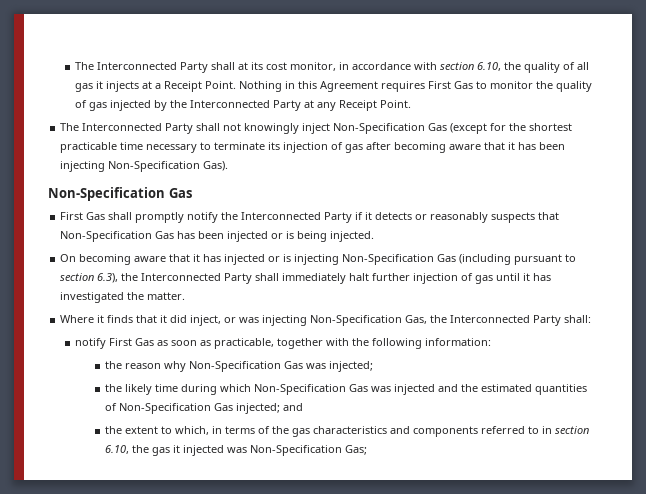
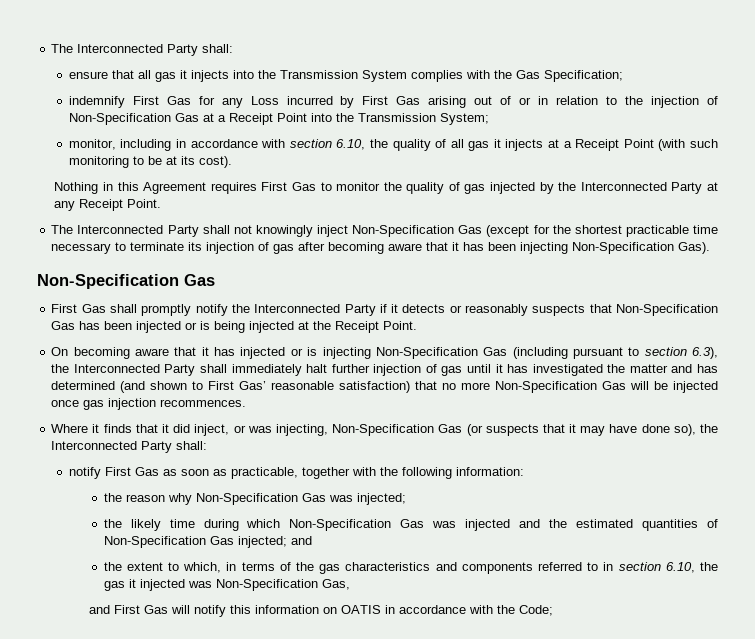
[75,62,337,73] The Interconnected Party shall at its cost monitor, -> [51,44,234,56] [68,70,623,82] [68,96,718,108] [68,113,489,125] [68,139,172,151] The Interconnected Party shall: // ensure that all gas it injects into the Transmission System complies with the Gas Specification; // indemnify First Gas for any Loss incurred by First Gas arising out of or in relation to the injection of Non-Specification Gas at a Receipt Point into the Transmission System; // monitor, including
[205,81,237,89] Point. -> [623,139,719,151] [68,156,232,168] Point (with such monitoring to be at its cost). //
[330,231,375,242] injected. -> [249,321,418,333] injected at the Receipt Point.
[147,292,186,300] matter. -> [629,364,719,373] [51,381,719,393] [51,398,247,410] matter and has determined (and shown to First Gas’ reasonable satisfaction) that no more Non-Specification Gas will be injected once gas injection recommences.
[262,315,428,326] injecting Non-Specification Gas, -> [275,424,696,436] injecting, Non-Specification Gas (or suspects that it may have done so),
[344,445,367,455] Gas; -> [321,579,350,590] [89,605,554,617] Gas, // and First Gas will notify this information on OATIS in accordance with the Code;

